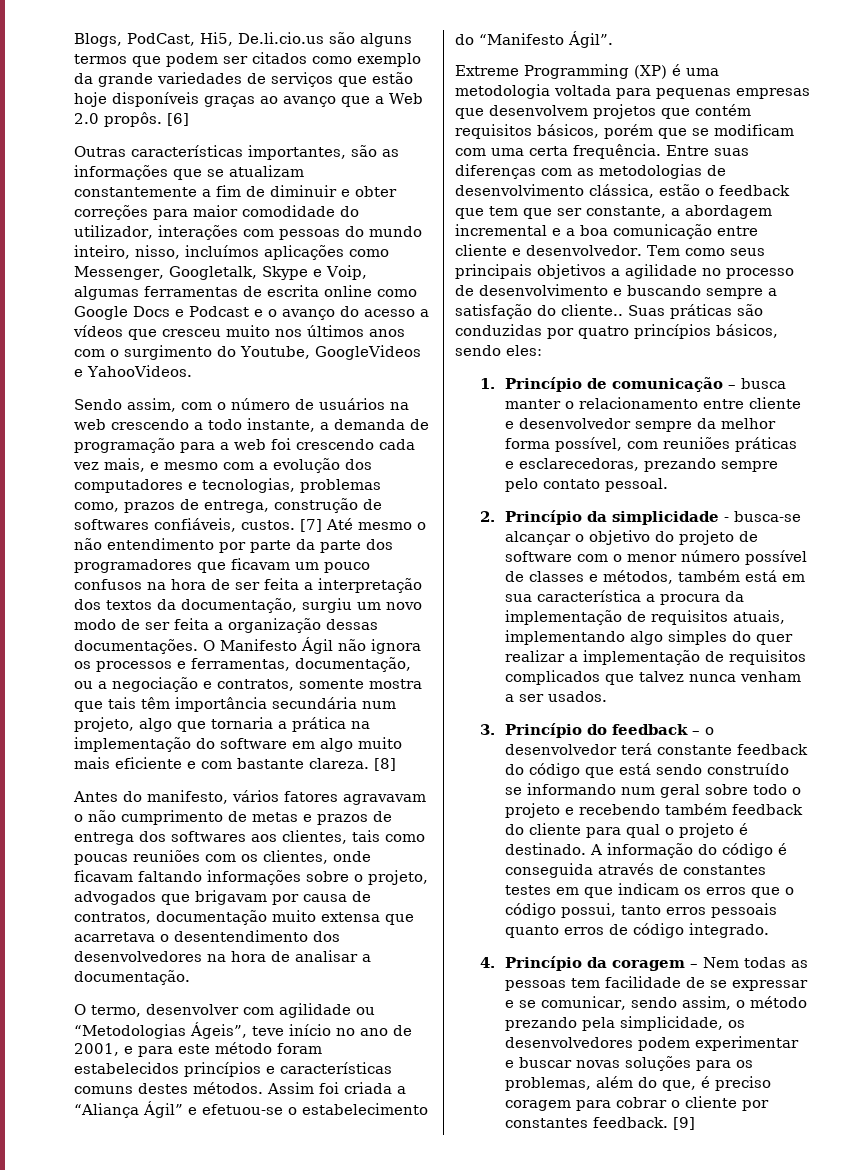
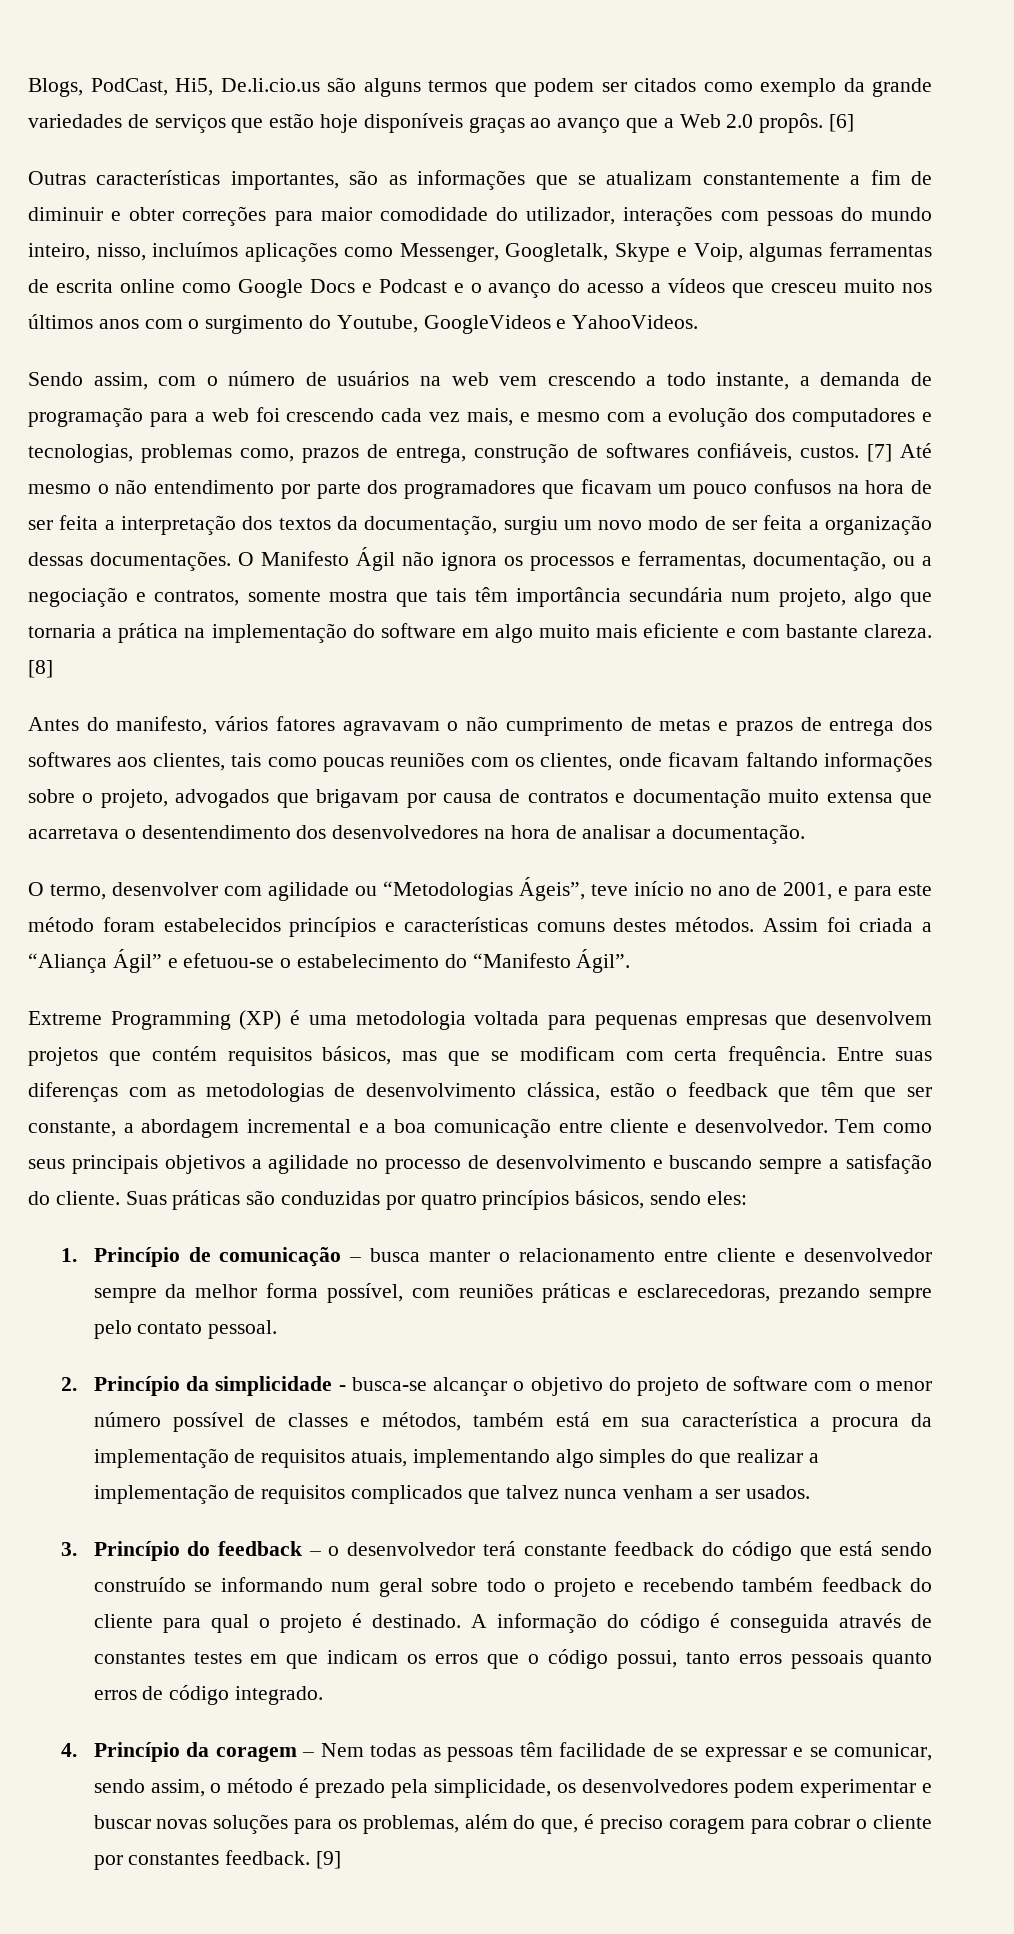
(106, 424) none -> [499,376,538,386] vem
[296,539,361,553] da parte -> (361, 490) none
[74,912,151,924] contratos, -> [527,791,626,803] contratos e
[604,124,653,139] porém -> [402,1051,438,1061] mas
[491,148,524,156] uma -> (664, 1056) none
[489,206,518,216] tem -> [820,1082,854,1097] têm
[561,304,623,316] cliente.. -> [55,1191,120,1205] cliente.
[756,634,794,645] quer -> [699,1453,732,1468] que
[571,978,601,988] tem -> [519,1742,553,1757] têm
[505,1017,578,1031] prezando -> [299,1778,386,1798] é prezado

